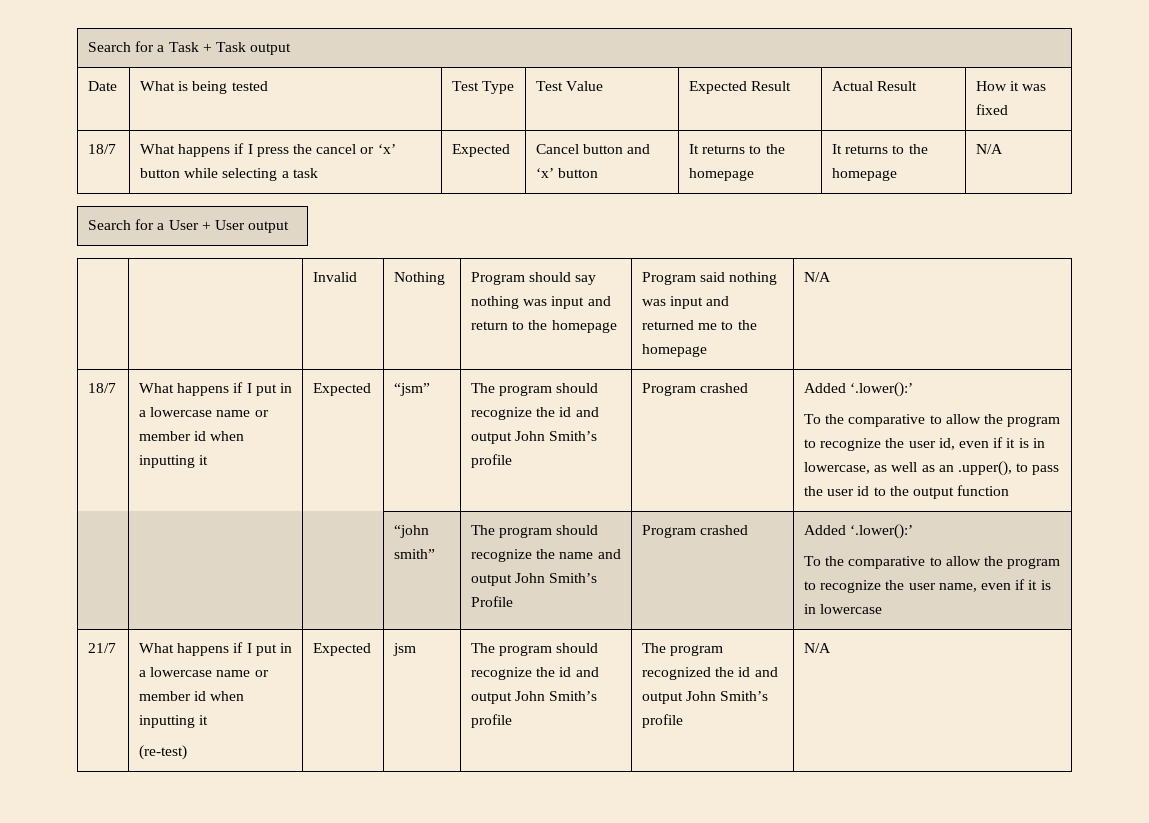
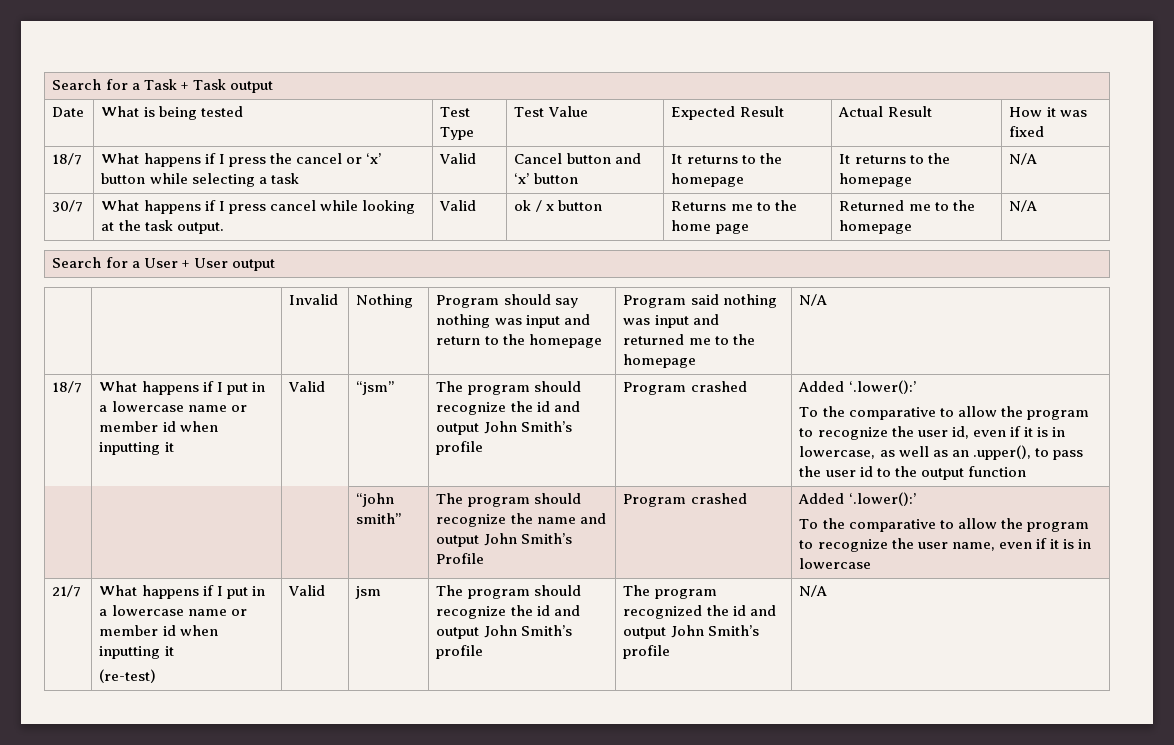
[452,144,511,157] Expected -> [439,153,477,164] Valid
(1004, 149) none -> [52,200,84,212] [101,200,415,214] [101,220,224,234] [439,200,477,211] [514,200,602,212] [671,200,797,211] [671,220,749,234] [839,200,975,211] [839,220,913,234] [1009,200,1038,212] // 30/7 | What happens if I press cancel while looking at the task output. | Valid | ok / x button | Returns me to the home page | Returned me to the homepage | N/A
[313,383,372,396] Expected -> [288,381,326,392] Valid
[313,643,372,656] Expected -> [288,585,326,596] Valid

